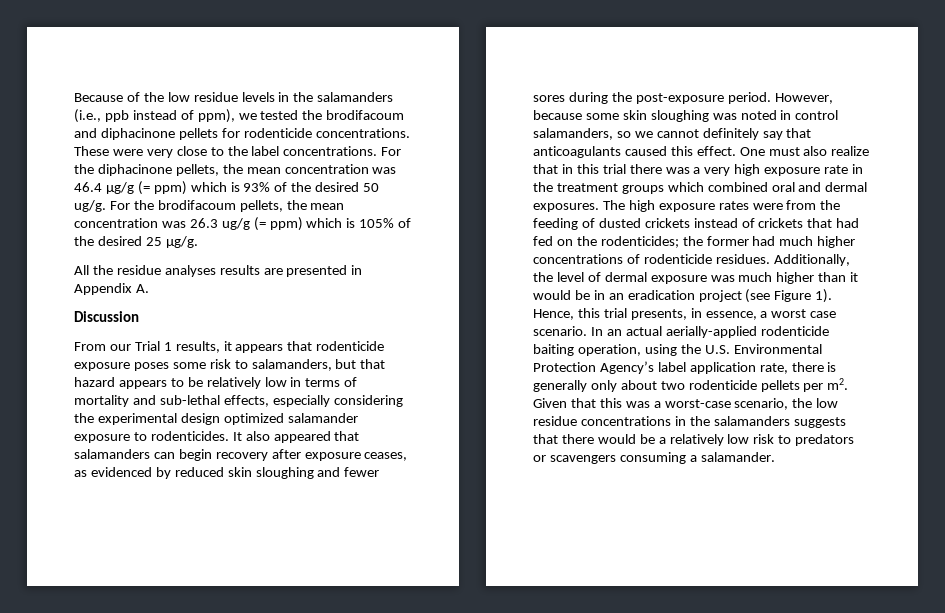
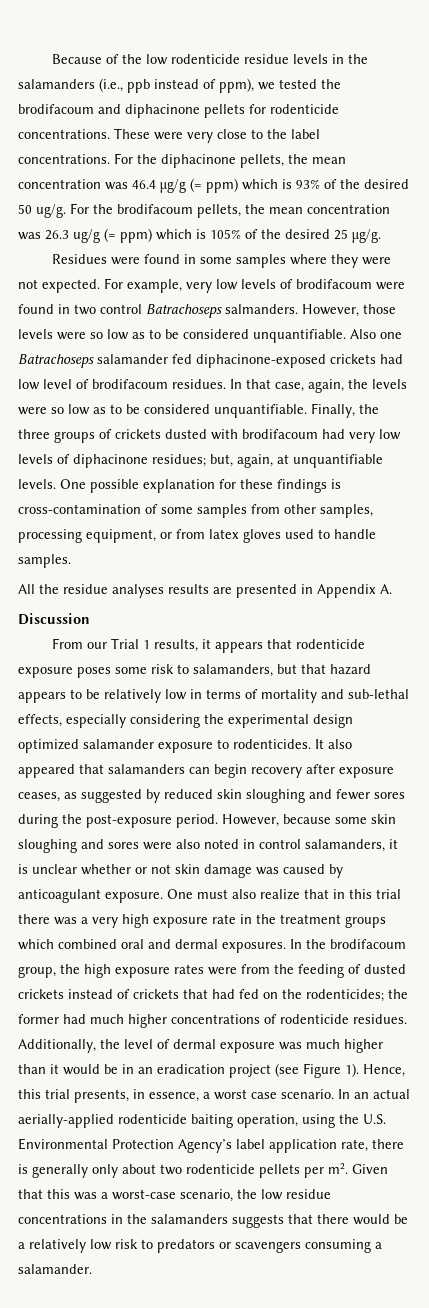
(190, 97) none -> [170,54,240,64] rodenticide
(198, 242) none -> [51,254,391,268] [18,278,405,293] [18,304,396,318] [18,329,402,343] [18,354,403,368] [18,379,407,393] [18,403,379,418] [18,429,401,443] [18,454,383,468] [18,479,341,493] [18,504,373,518] [18,529,376,543] [18,554,71,568] // Residues were found in some samples where they were not expected. For example, very low levels of brodifacoum were found in two control Batrachoseps salmanders. However, those levels were so low as to be considered unquantifiable. Also one Batrachoseps salamander fed diphacinone-exposed crickets had low level of brodifacoum residues. In that case, again, the levels were so low as to be considered unquantifiable. Finally, the three groups of crickets dusted with brodifacoum had very low levels of diphacinone residues; but, again, at unquantifiable levels. One possible explanation for these findings is cross-contamination of some samples from other samples, processing equipment, or from latex gloves used to handle samples.
[90,467,152,477] evidenced -> [81,789,142,803] suggested
[712,110,839,120] [533,128,812,140] [533,146,736,158] was noted in control salamanders, so we cannot definitely say that anticoagulants caused this effect. -> [81,839,398,852] [18,864,343,878] [18,889,163,903] and sores were also noted in control salamanders, it is unclear whether or not skin damage was caused by anticoagulant exposure.
[602,200,625,210] The -> [290,939,406,949] [18,964,80,978] In the brodifacoum group, the

